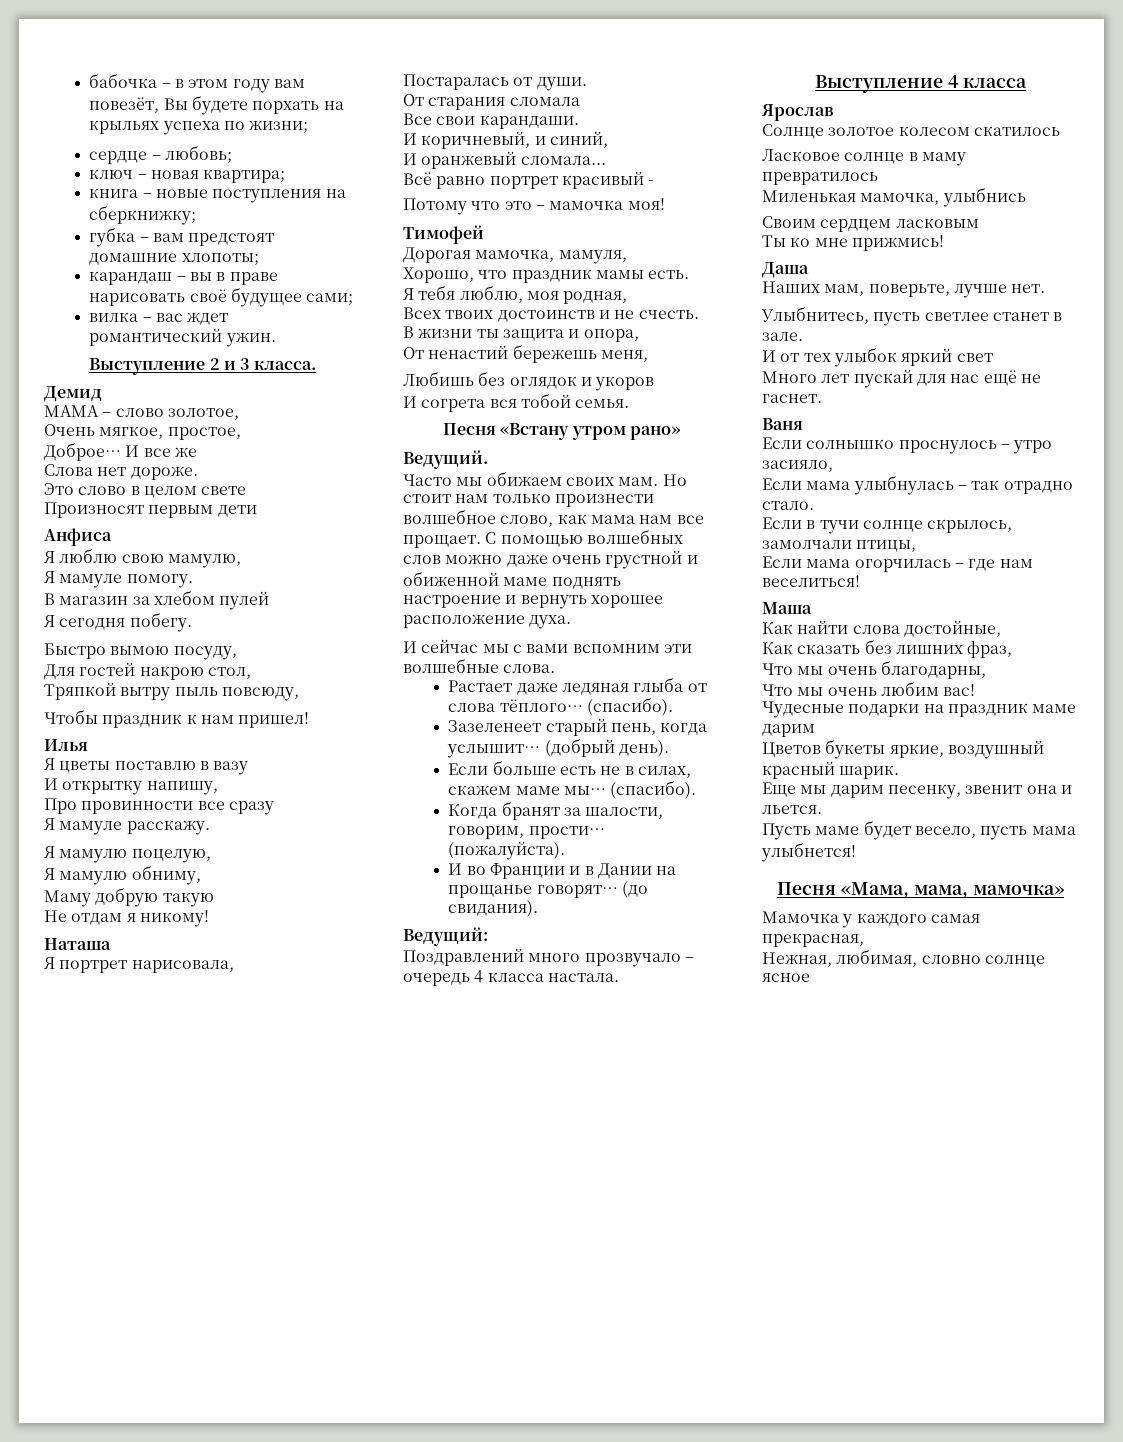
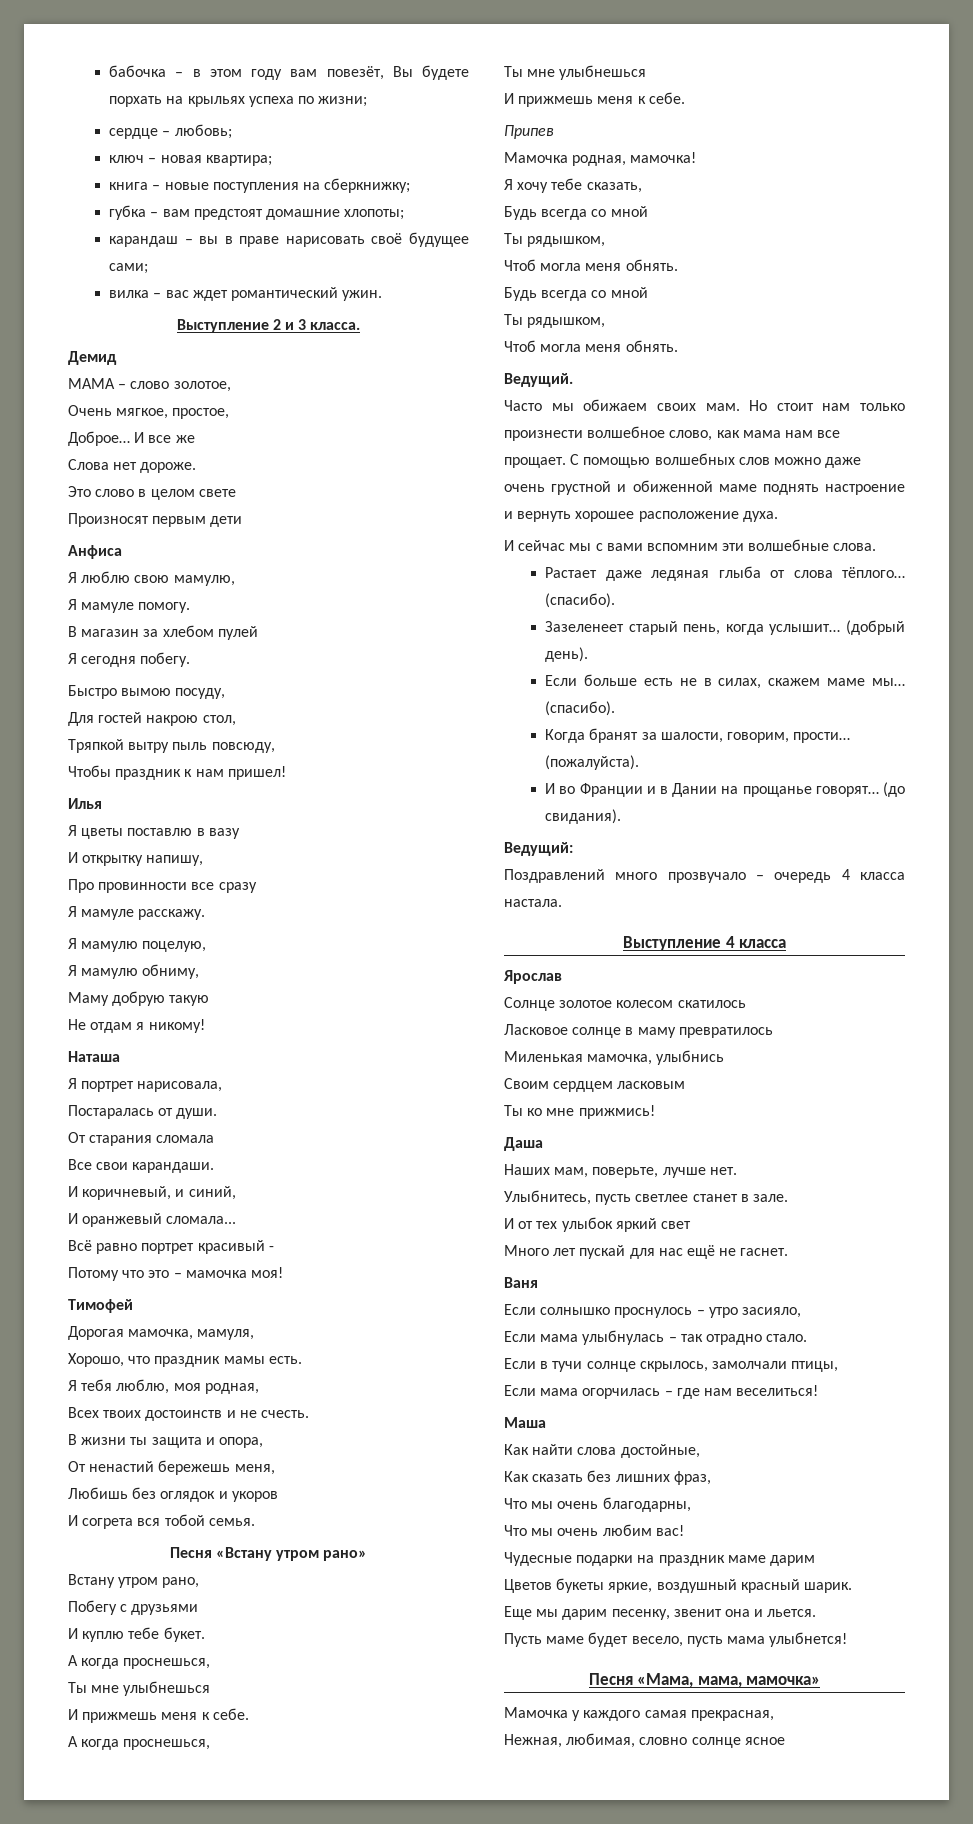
(681, 433) none -> [68,1574,200,1588] [68,1600,199,1615] [68,1627,205,1642] [68,1655,211,1669] [68,1681,211,1696] [68,1708,249,1723] [68,1736,211,1750] [504,65,647,80] [504,92,685,107] [504,125,554,139] [504,152,697,166] [504,178,642,193] [504,206,648,220] [504,233,606,247] [504,259,678,271] [504,287,648,301] [504,314,606,328] [504,340,678,352] // Встану утром рано, // Побегу с друзьями // И куплю тебе букет. // А когда проснешься, // Ты мне улыбнешься // И прижмешь меня к себе. // А когда проснешься, // Ты мне улыбнешься // И прижмешь меня к себе. // Припев // Мамочка родная, мамочка! // Я хочу тебе сказать, // Будь всегда со мной // Ты рядышком, // Чтоб могла меня обнять. // Будь всегда со мной // Ты рядышком, // Чтоб могла меня обнять.

